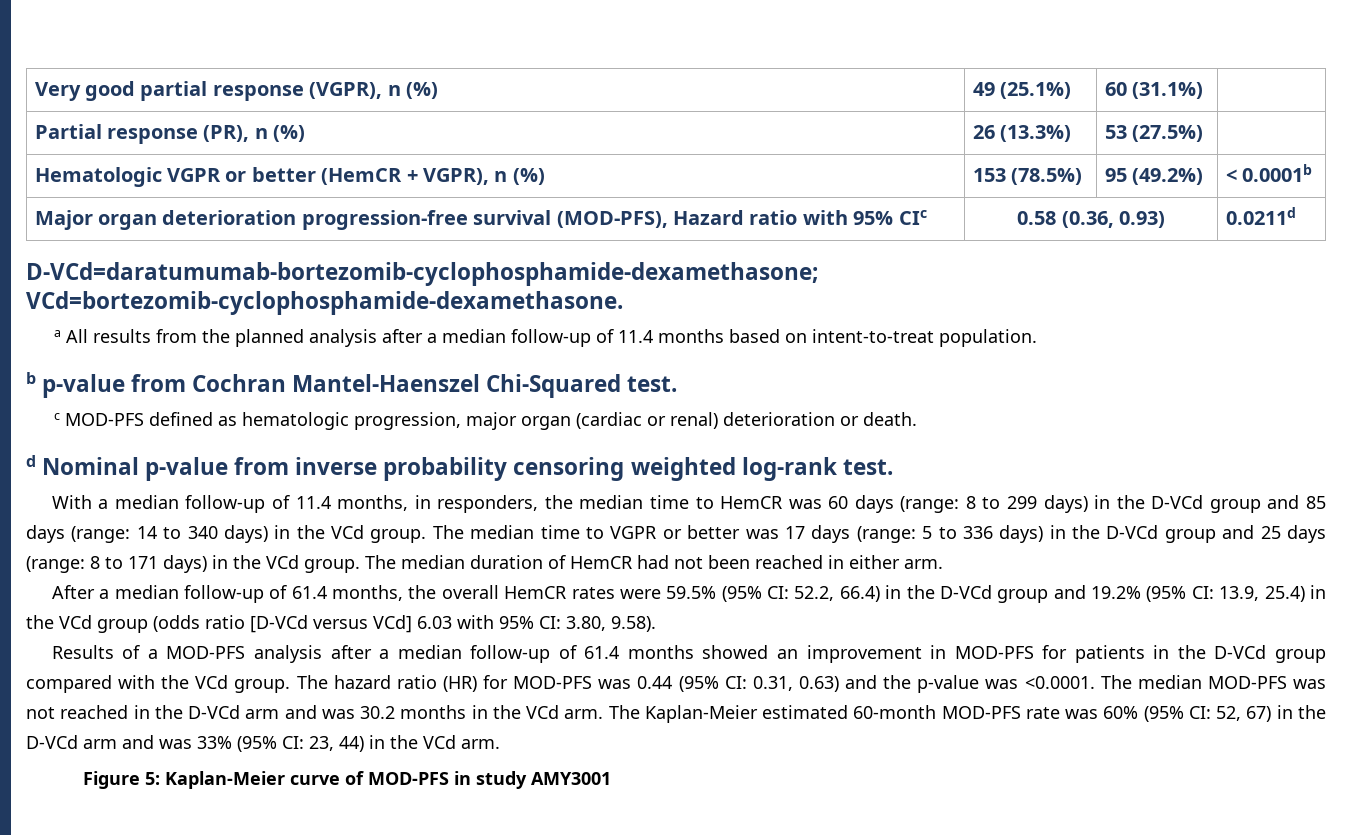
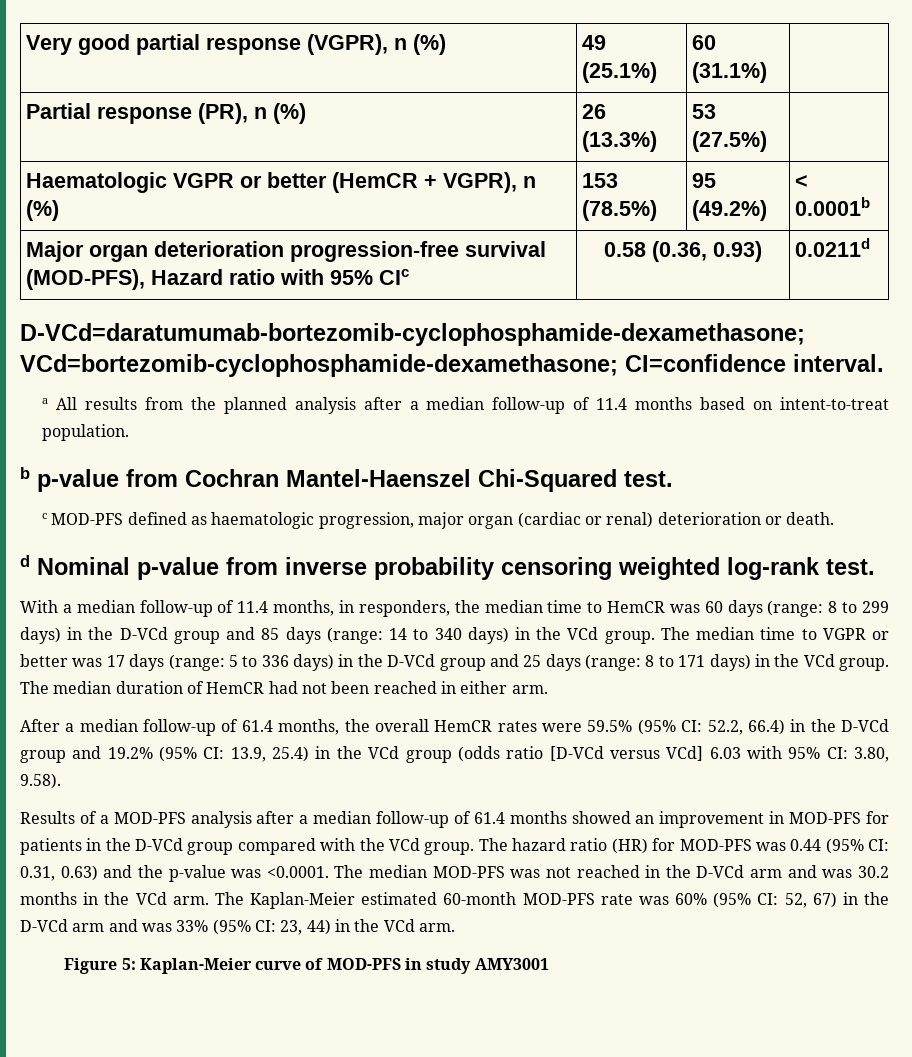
[34,167,162,187] Hematologic -> [26,172,168,193] Haematologic
[26,291,623,315] VCd=bortezomib-cyclophosphamide-dexamethasone. -> [20,354,884,377] VCd=bortezomib-cyclophosphamide-dexamethasone; CI=confidence interval.
[242,412,350,430] hematologic -> [211,512,315,529] haematologic

